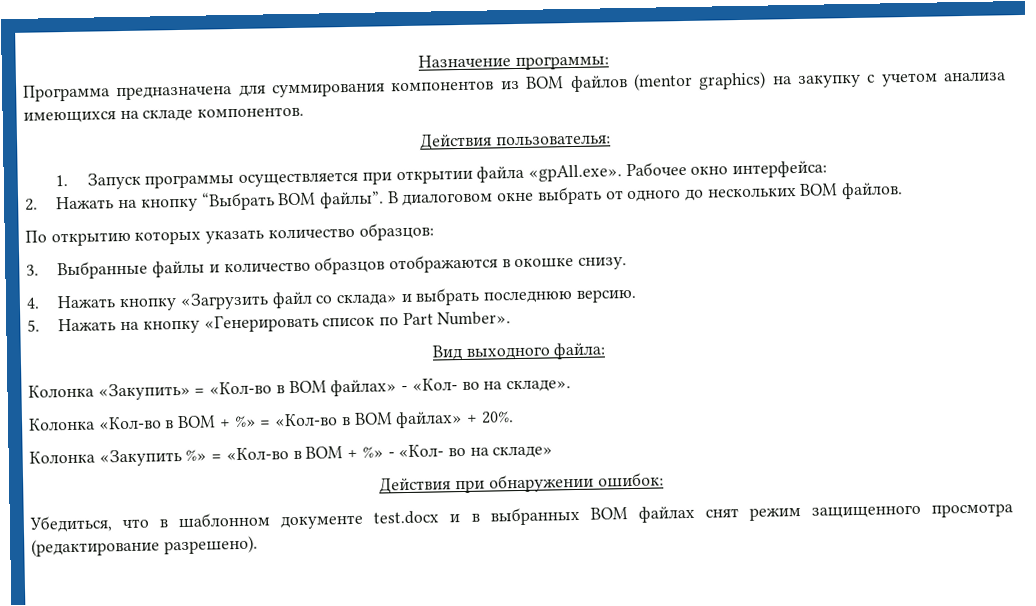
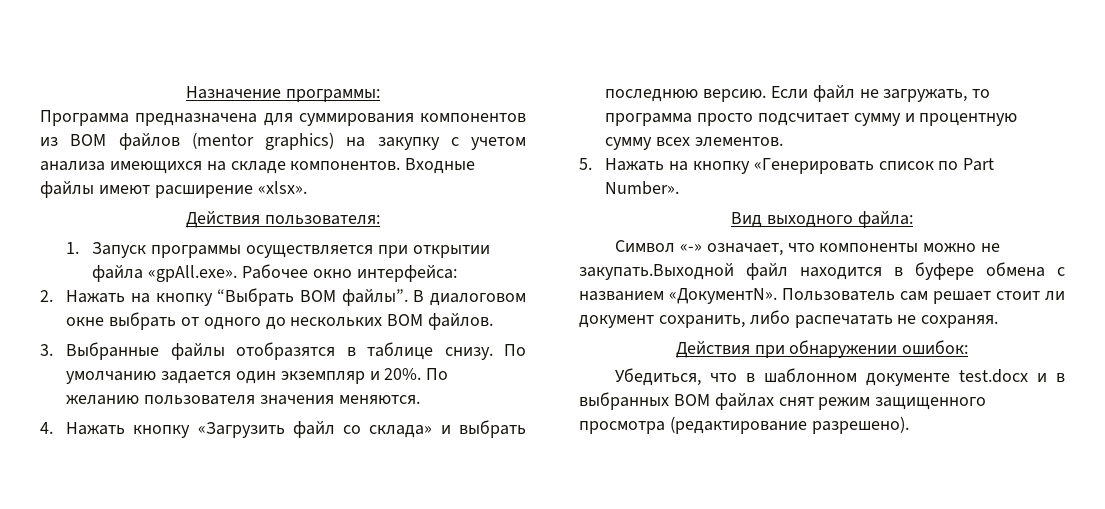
[419,132,611,150] // Действия пользователья: -> [405,158,476,174] [40,181,307,198] [186,211,380,228] Входные файлы имеют расширение «xlsx». // Действия пользователя:
[25,222,434,247] [26,254,628,280] По открытию которых указать количество образцов: // 3. Выбранные файлы и количество образцов отображаются в окошке снизу. -> [40,342,526,360] [66,368,449,384] [66,395,420,405] 3. Выбранные файлы отобразятся в таблице снизу. По умолчанию задается один экземпляр и 20%. По желанию пользователя значения меняются.
(636, 295) none -> [770,85,991,102] [605,113,1018,126] [605,137,783,150] Если файл не загружать, то программа просто подсчитает сумму и процентную сумму всех элементов.
[28,378,571,401] [28,410,514,431] [29,444,554,467] Колонка «Закупить» = «Кол-во в BOM файлах» - «Кол- во на складе». // Колонка «Кол-во в BOM + %» = «Кол-во в BOM файлах» + 20%. // Колонка «Закупить %» = «Кол-во в BOM + %» - «Кол- во на складе» -> [614,240,1001,256] [579,262,1065,280] [579,288,1065,304] [579,310,999,328] Символ «-» означает, что компоненты можно не закупать.Выходной файл находится в буфере обмена с названием «ДокументN». Пользователь сам решает стоит ли документ сохранить, либо распечатать не сохраняя.

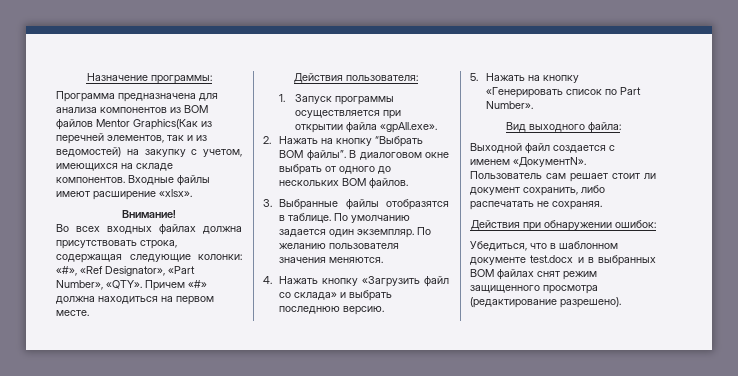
[298,113,414,126] суммирования -> [56,107,97,113] анализа
[191,132,334,150] (mentor graphics) -> [96,119,212,130] [56,133,207,144] [56,147,121,157] Mentor Graphics(Как из перечней элементов, так и из ведомостей)
[471,137,526,150] [40,161,105,171] учетом анализа -> [203,149,242,157] учетом,
(307, 187) none -> [122,210,176,218] [56,224,242,235] [56,240,177,249] [56,254,242,263] [56,266,195,276] [56,280,207,291] [56,296,214,305] [56,310,89,316] // Внимание! // Во всех входных файлах должна присутствовать строка, содержащая следующие колонки: «#», «Ref Designator», «Part Number», «QTY». Причем «#» должна находиться на первом месте.
[242,264,457,282] Рабочее окно интерфейса: -> (438, 127) none
[367,342,493,360] таблице снизу. -> [288,213,332,223] таблице.
[280,368,422,384] экземпляр и 20%. -> [357,229,415,238] экземпляр.
[770,85,991,102] [605,113,1018,126] [605,137,783,150] Если файл не загружать, то программа просто подсчитает сумму и процентную сумму всех элементов. -> (385, 310) none
[614,240,1001,256] [579,262,1065,280] [579,291,664,301] Символ «-» означает, что компоненты можно не закупать.Выходной файл находится в буфере обмена с названием -> [470,143,615,154] [470,159,510,165] Выходной файл создается с именем

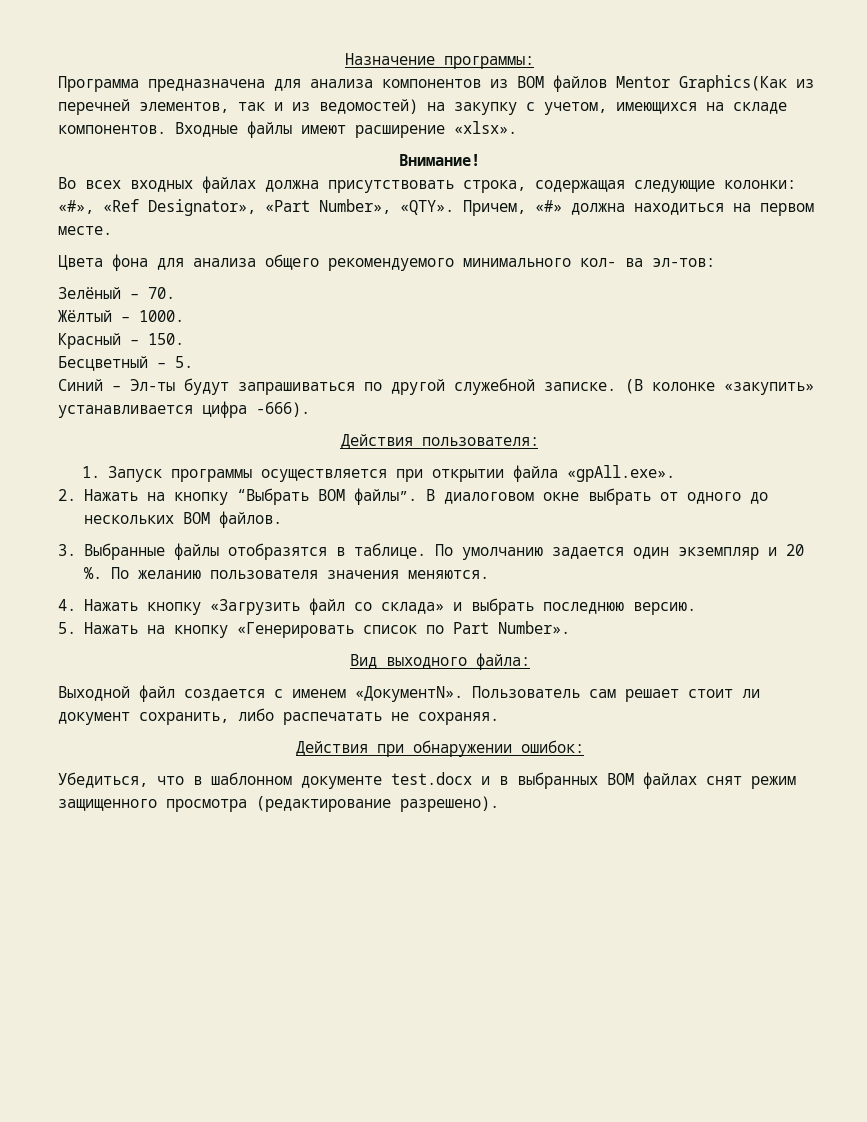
[145,280,185,291] Причем -> [463,200,526,216] Причем,
(89, 313) none -> [58,254,715,271] [58,287,175,299] [58,310,184,322] [58,333,184,349] [58,356,193,371] [58,378,814,395] [58,401,310,418] // Цвета фона для анализа общего рекомендуемого минимального кол- ва эл-тов: // Зелёный – 70. // Жёлтый – 1000. // Красный – 150. // Бесцветный – 5. // Синий – Эл-ты будут запрашиваться по другой служебной записке. (В колонке «закупить» устанавливается цифра -666).
[357,229,415,238] экземпляр. -> [677,544,804,560] [83,567,102,579] экземпляр и 20 %.

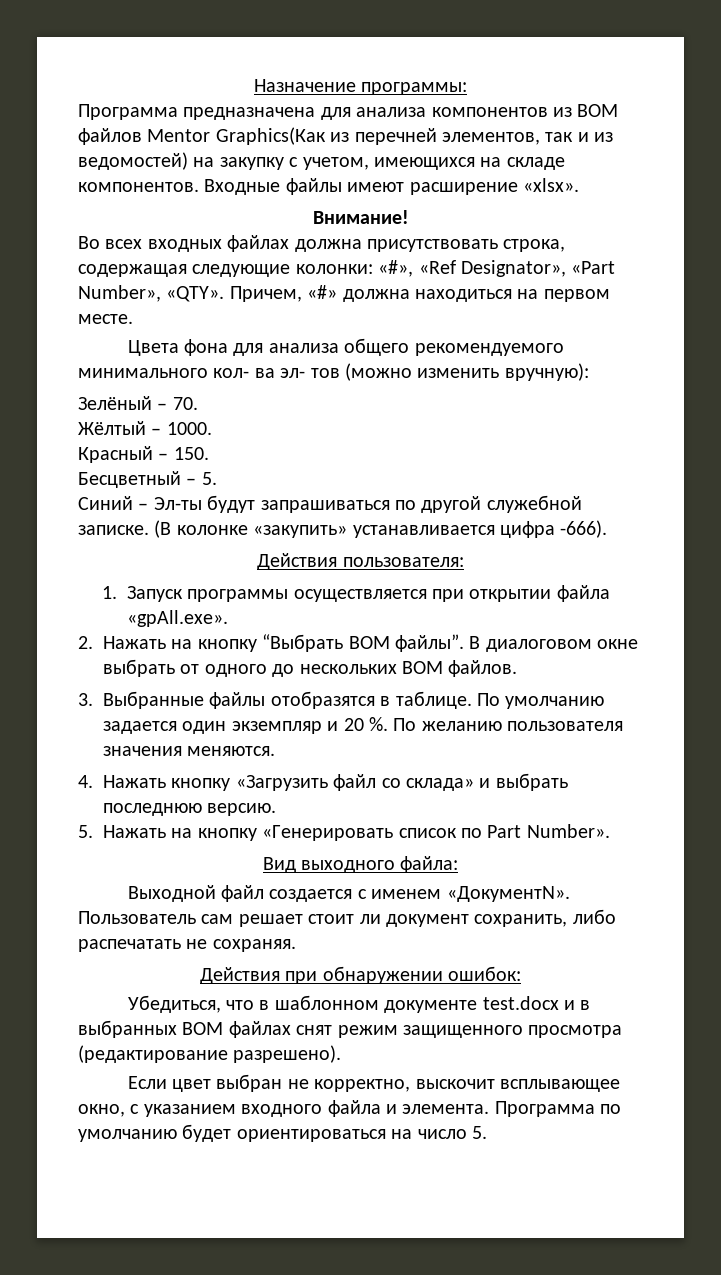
[652,258,715,267] эл-тов: -> [280,363,589,381] эл- тов (можно изменить вручную):
(499, 804) none -> [127,1074,621,1092] [78,1100,622,1117] [78,1124,487,1142] // Если цвет выбран не корректно, выскочит всплывающее окно, с указанием входного файла и элемента. Программа по умолчанию будет ориентироваться на число 5.

